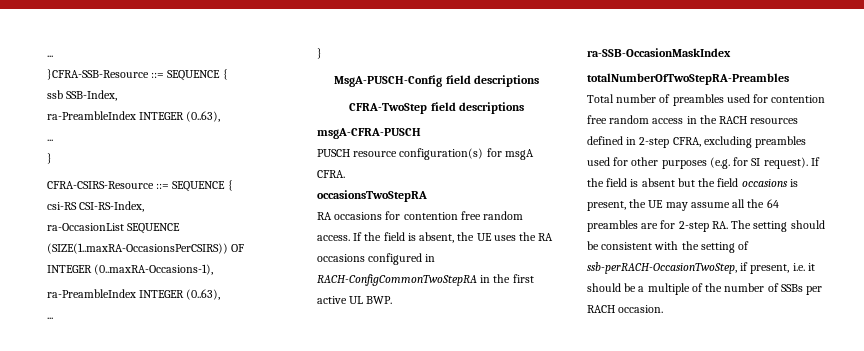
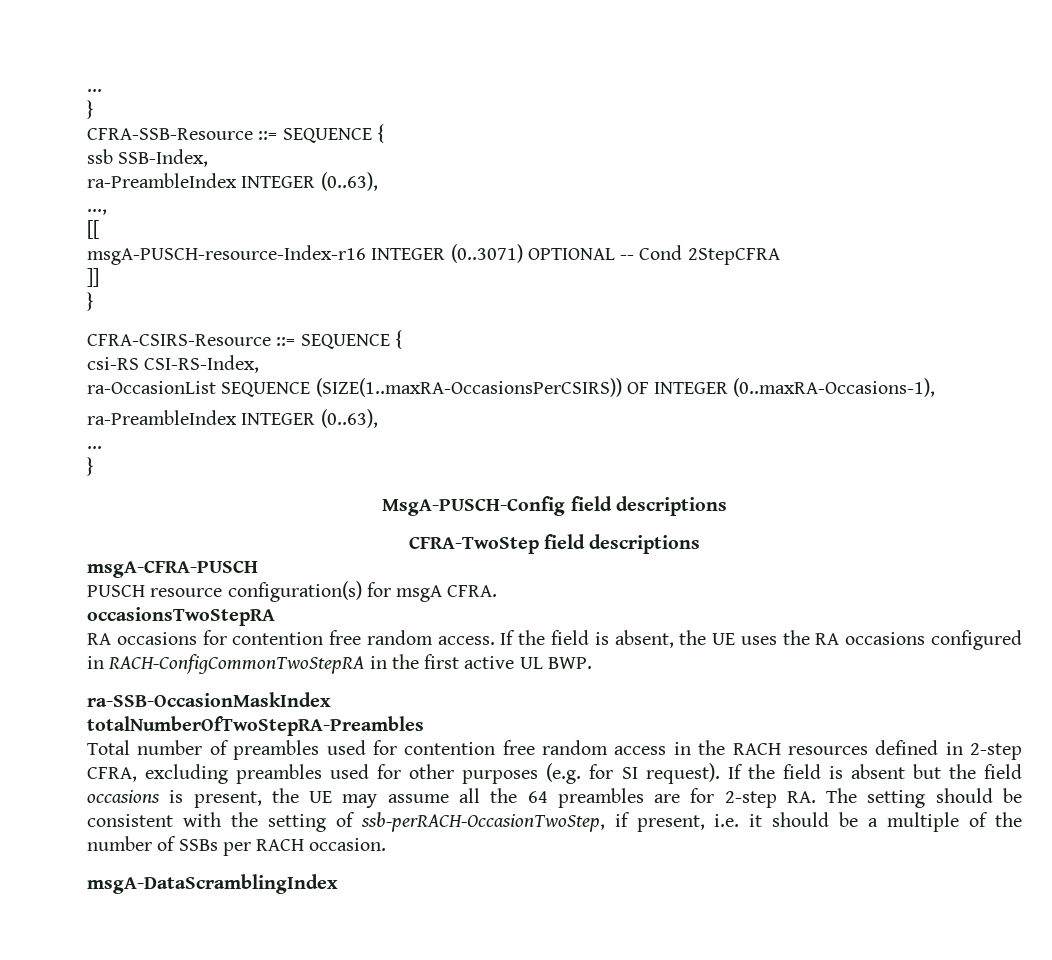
[47,55,53,57] [47,69,149,80] ... // }CFRA-SSB-Resource -> [87,89,102,92] [87,100,94,119] [87,128,253,140] ... // } // CFRA-SSB-Resource
[47,139,53,141] ... -> [87,209,107,215] [87,220,99,239] [87,244,780,265] [87,268,99,287] ..., // [[ // msgA-PUSCH-resource-Index-r16 INTEGER (0..3071) OPTIONAL -- Cond 2StepCFRA // ]]
(664, 309) none -> [87,874,338,894] // msgA-DataScramblingIndex

